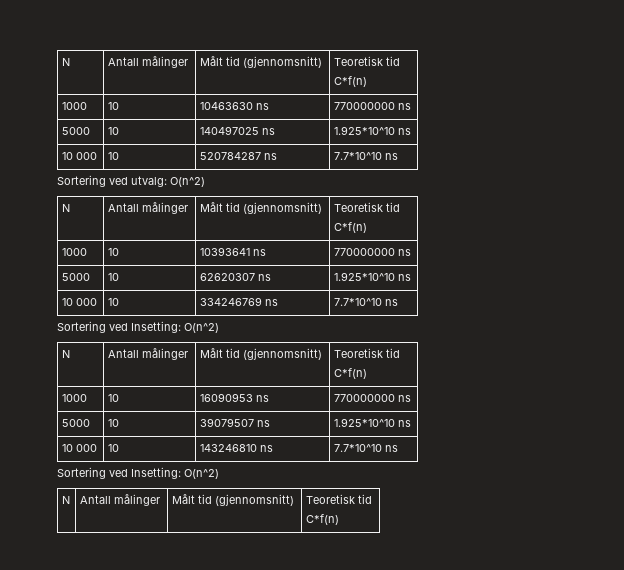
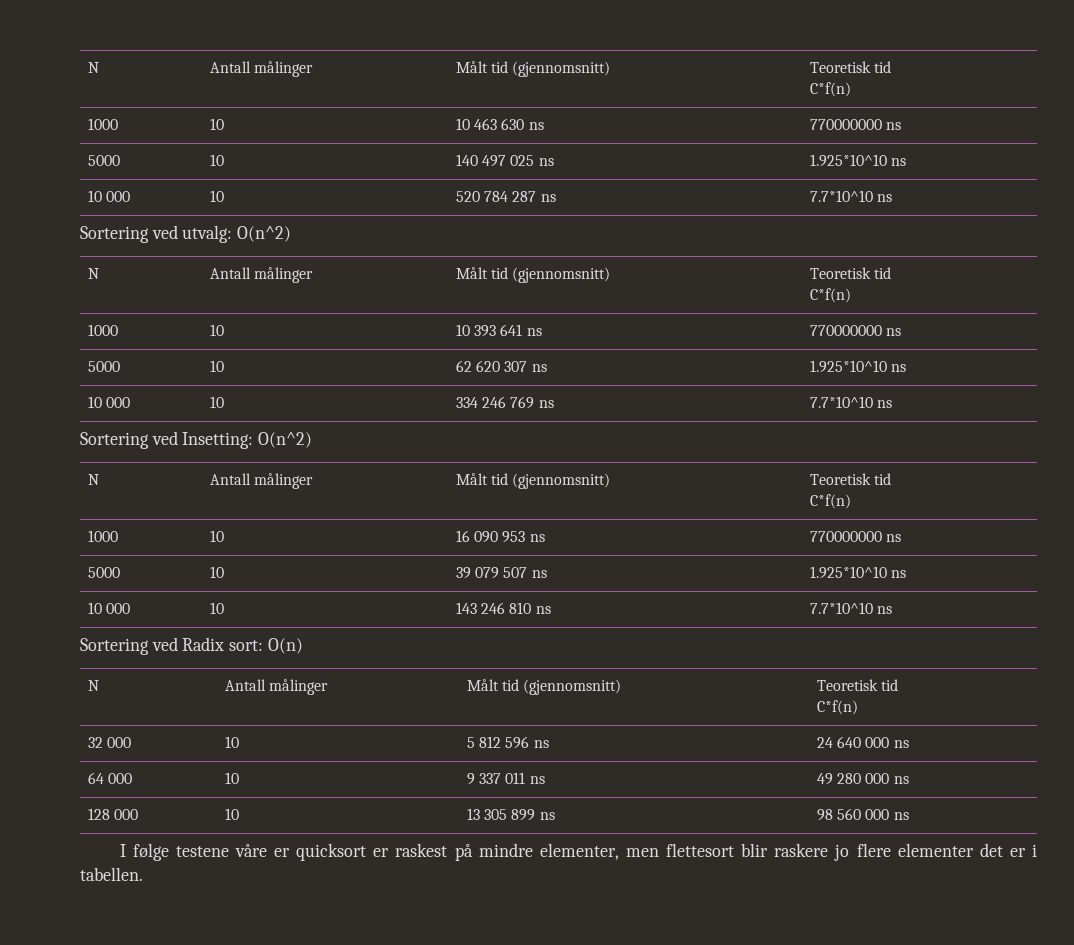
[199,102,269,110] [333,102,411,110] [61,127,90,135] [107,127,119,135] [199,126,275,135] [333,126,411,135] [61,152,97,160] [107,152,119,160] [199,152,261,160] 10463630 ns | 770000000 ns // 5000 | 10 | 140497025 ns | 1.925*10^10 ns // 10 000 | 10 | 520784287 -> [455,118,544,130] [809,119,902,130] [87,155,120,166] [209,154,224,166] [455,154,554,167] [809,154,907,167] [87,190,131,202] [209,190,224,202] [455,191,537,202] 10 463 630 ns | 770000000 ns // 5000 | 10 | 140 497 025 ns | 1.925*10^10 ns // 10 000 | 10 | 520 784 287
[199,247,266,256] [333,248,411,256] [61,273,90,281] [107,273,119,281] [199,273,271,281] [333,272,411,281] [61,298,97,306] [107,298,119,306] [199,297,262,306] 10393641 ns | 770000000 ns // 5000 | 10 | 62620307 ns | 1.925*10^10 ns // 10 000 | 10 | 334246769 -> [455,324,542,337] [809,325,902,336] [87,361,120,372] [209,360,224,372] [455,360,547,372] [809,360,907,373] [87,396,131,408] [209,396,224,408] [455,396,535,409] 10 393 641 ns | 770000000 ns // 5000 | 10 | 62 620 307 ns | 1.925*10^10 ns // 10 000 | 10 | 334 246 769
[199,393,269,402] [333,394,411,402] [61,419,90,427] [107,419,119,427] [199,418,270,427] [333,418,411,427] [61,444,97,452] [107,444,119,452] [199,444,273,452] [333,444,398,452] [57,467,219,479] [61,496,70,504] [79,494,160,506] [171,494,294,506] [305,494,372,504] [305,514,339,525] 16090953 ns | 770000000 ns // 5000 | 10 | 39079507 ns | 1.925*10^10 ns // 10 000 | 10 | 143246810 ns | 7.7*10^10 ns // Sortering ved Insetting: O(n^2) // N | Antall målinger | Målt tid (gjennomsnitt) | Teoretisk tid // C*f(n) -> [455,530,545,543] [809,531,902,542] [87,567,120,578] [209,566,224,578] [455,567,547,579] [809,566,907,579] [87,602,131,614] [209,602,224,614] [455,602,551,614] [809,602,893,614] [80,637,303,655] [87,680,99,691] [224,679,329,695] [466,679,622,695] [816,679,899,691] [816,700,858,715] [87,737,132,748] [224,736,239,748] [466,736,549,749] [816,736,909,748] [87,772,133,784] [224,772,239,784] [466,772,545,785] [816,773,909,785] [87,808,139,820] [224,808,239,820] [466,808,555,821] [816,808,909,821] [119,843,1037,861] [80,867,143,881] 16 090 953 ns | 770000000 ns // 5000 | 10 | 39 079 507 ns | 1.925*10^10 ns // 10 000 | 10 | 143 246 810 ns | 7.7*10^10 ns // Sortering ved Radix sort: O(n) // N | Antall målinger | Målt tid (gjennomsnitt) | Teoretisk tid // C*f(n) // 32 000 | 10 | 5 812 596 ns | 24 640 000 ns // 64 000 | 10 | 9 337 011 ns | 49 280 000 ns // 128 000 | 10 | 13 305 899 ns | 98 560 000 ns // I følge testene våre er quicksort er raskest på mindre elementer, men flettesort blir raskere jo flere elementer det er i tabellen.

